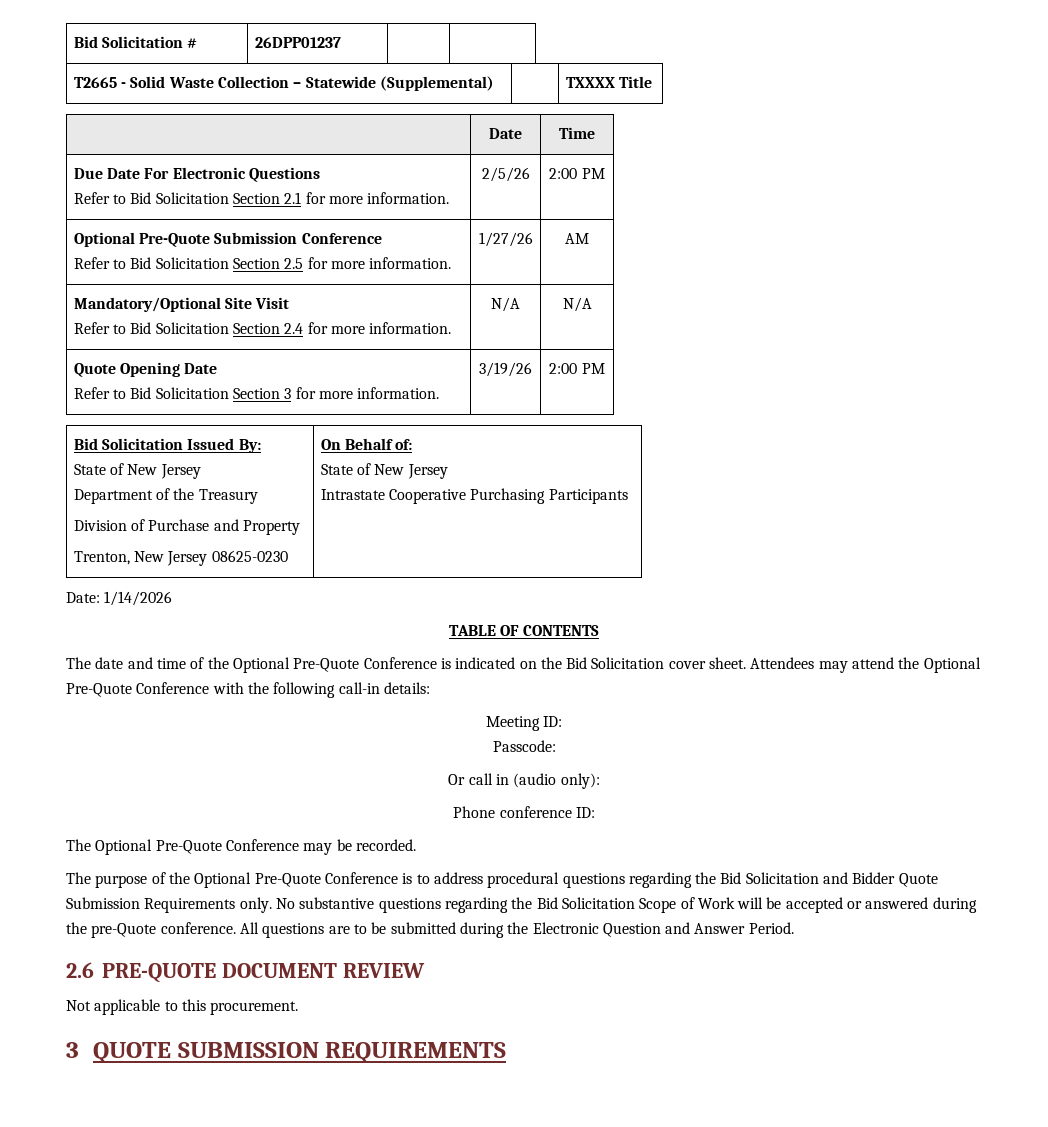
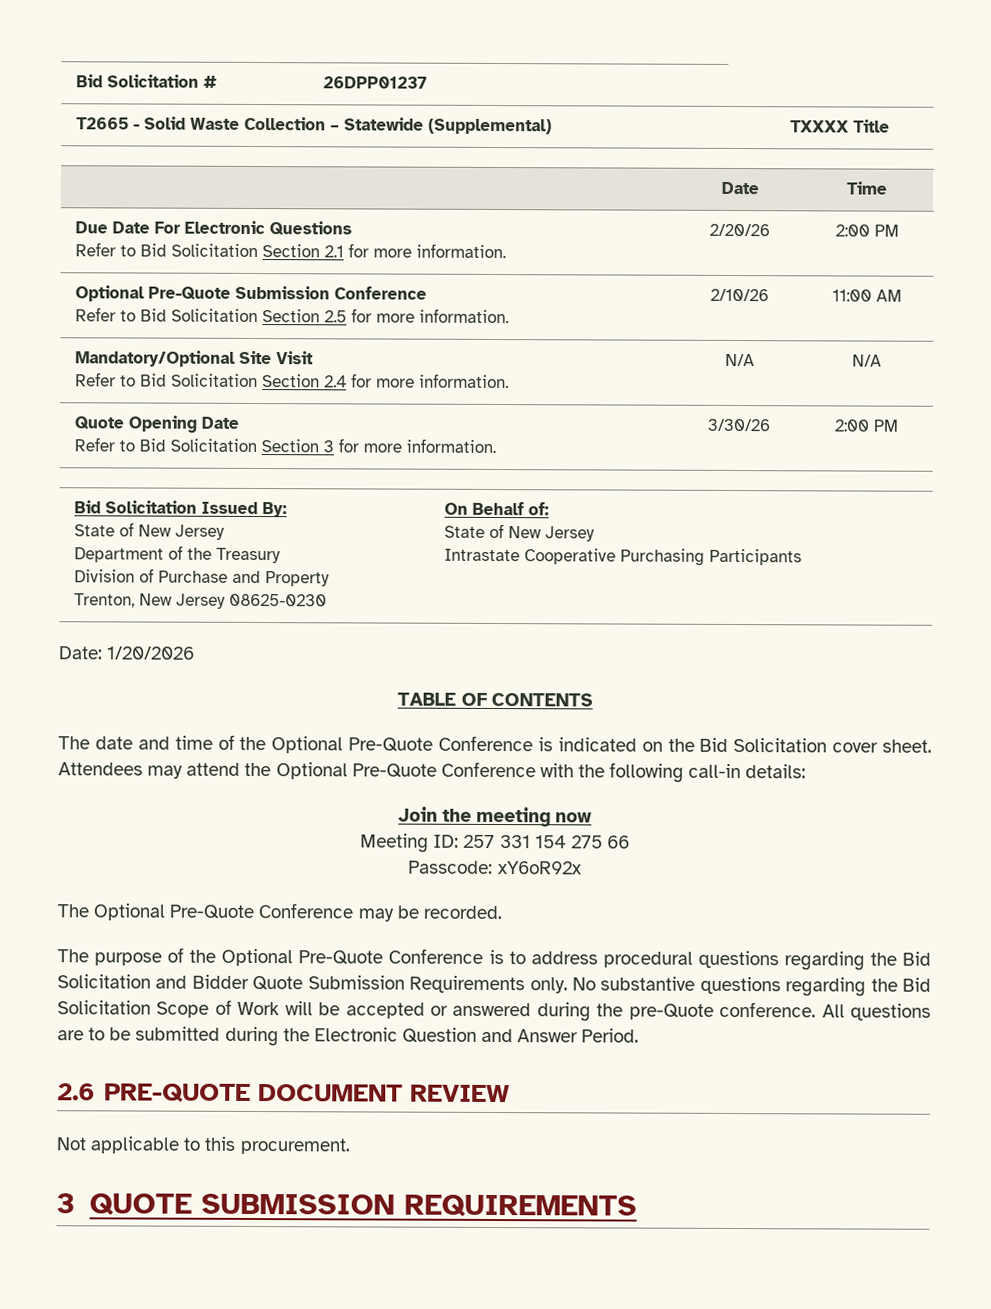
[481,167,530,182] 2/5/26 -> [709,223,770,237] 2/20/26
[478,232,533,247] 1/27/26 | -> [710,288,769,302] [831,289,872,302] 2/10/26 | 11:00
[479,362,532,377] 3/19/26 -> [707,418,770,432] 3/30/26
[104,591,173,606] 1/14/2026 -> [106,646,196,660] 1/20/2026
[485,716,563,731] [492,740,556,752] [448,773,600,789] [453,806,595,818] Meeting ID: // Passcode: // Or call in (audio only): // Phone conference ID: -> [397,806,593,828] [360,833,630,853] [408,860,582,875] Join the meeting now // Meeting ID: 257 331 154 275 66 // Passcode: xY6oR92x

